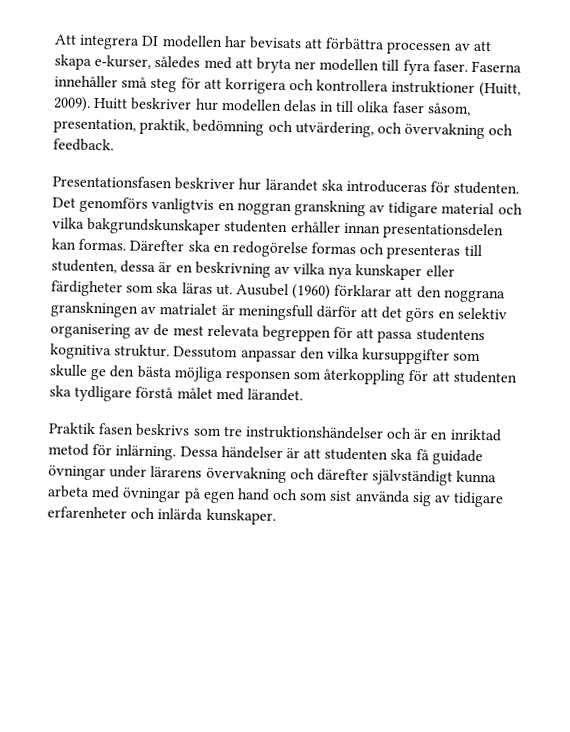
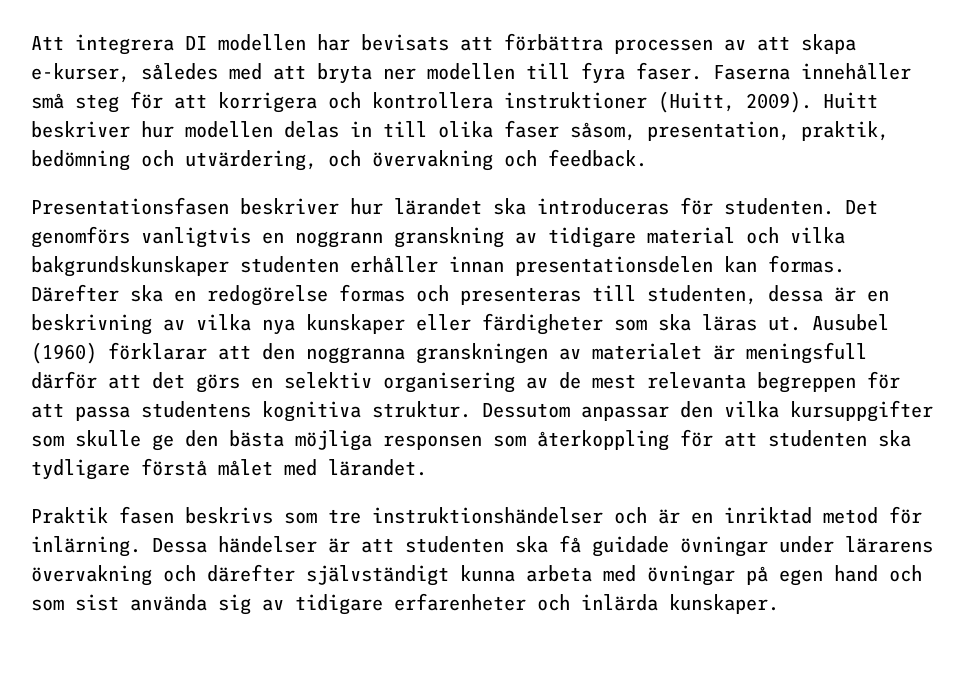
[236,202,292,216] noggran -> [295,231,383,248] noggrann
[443,289,506,303] noggrana -> [306,347,405,364] noggranna
[159,303,218,315] matrialet -> [592,343,702,360] materialet
[206,324,260,337] relevata -> [647,372,746,389] relevanta

